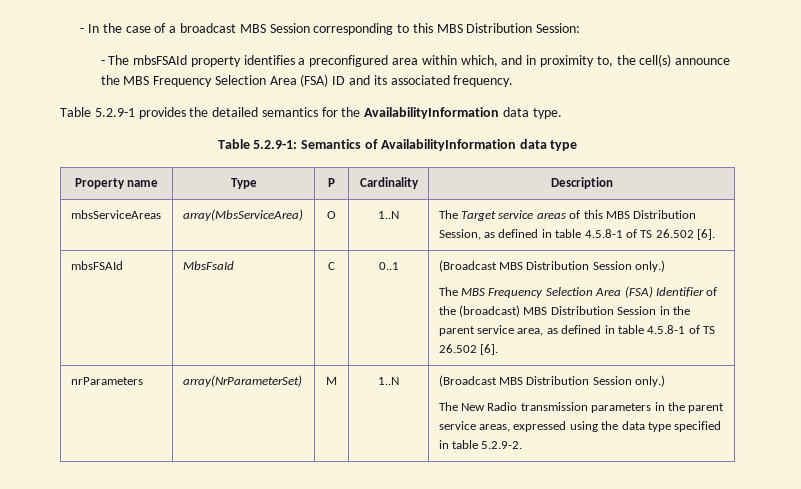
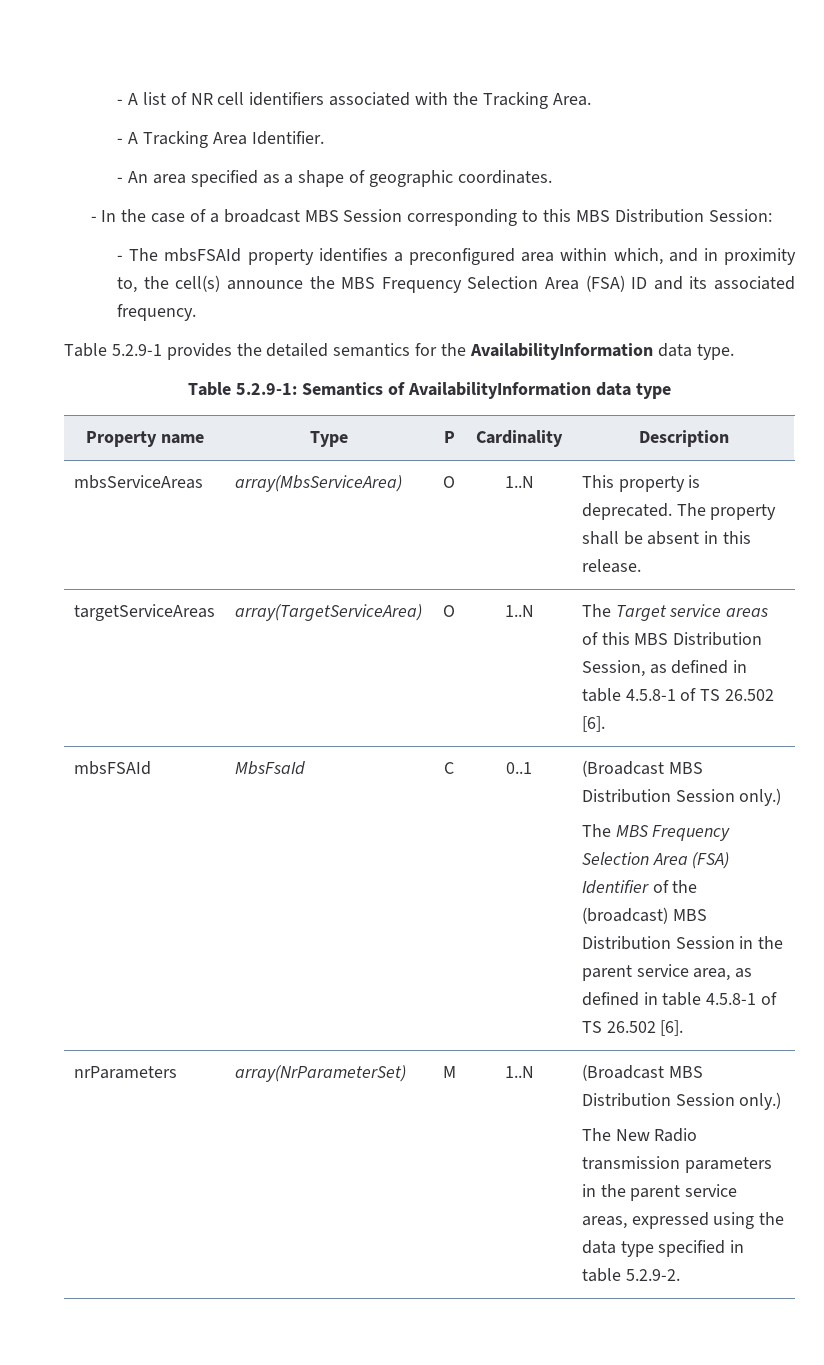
[80,28,85,33] - -> [117,92,591,109] [117,131,324,148] [117,170,552,187] [90,216,97,222] - A list of NR cell identifiers associated with the Tracking Area. // - A Tracking Area Identifier. // - An area specified as a shape of geographic coordinates. // -
(399, 215) none -> [581,475,701,492] [581,503,777,520] [581,531,752,545] [581,559,641,573] [73,604,215,621] [234,604,422,621] [443,605,455,617] [504,605,534,617] | This property is deprecated. The property shall be absent in this release. // targetServiceAreas | array(TargetServiceArea) | O | 1..N

